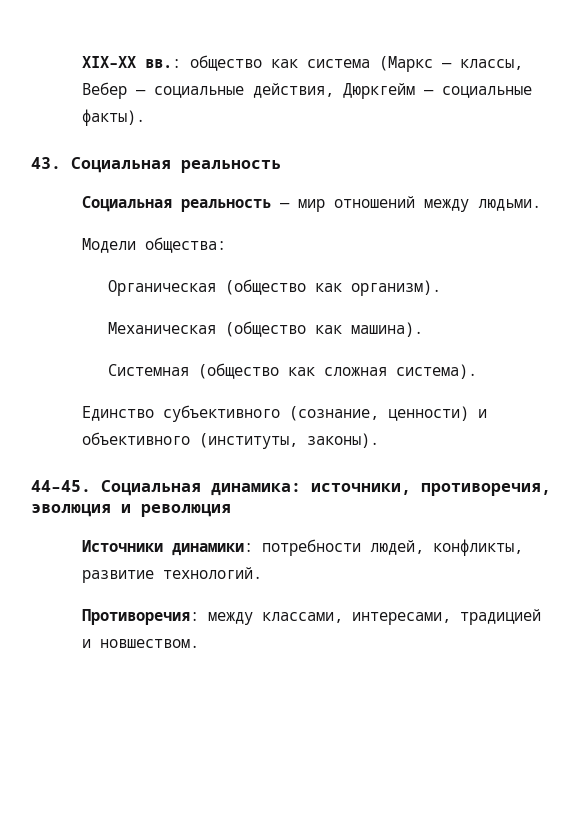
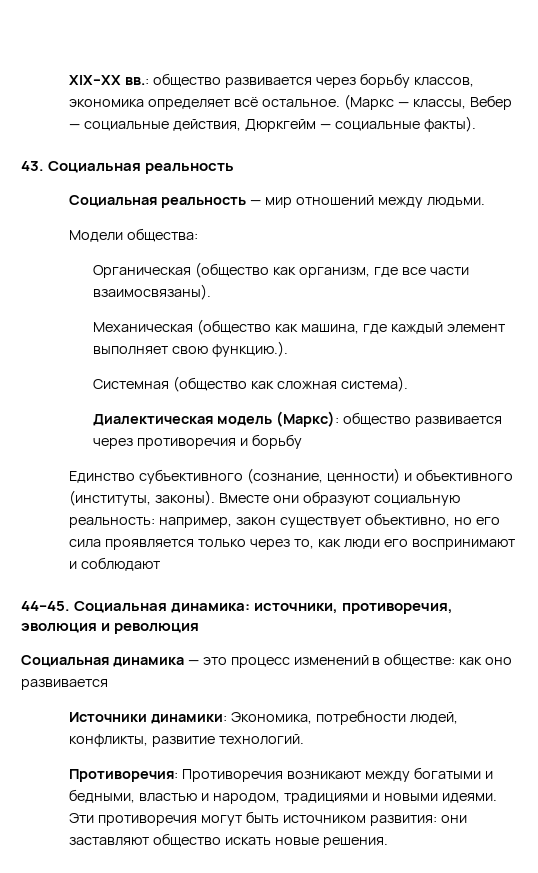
[271,59,371,68] как система -> [224,73,474,88] [69,97,340,110] развивается через борьбу классов, экономика определяет всё остальное.
[350,280,441,296] [107,321,423,337] организм). // Механическая (общество как машина). -> [299,267,469,278] [93,284,212,300] [93,319,505,335] [93,341,289,357] организм, где все части взаимосвязаны). // Механическая (общество как машина, где каждый элемент выполняет свою функцию.).
(477, 371) none -> [93,411,502,427] [93,434,303,449] // Диалектическая модель (Маркс): общество развивается через противоречия и борьбу
(380, 440) none -> [219,491,460,506] [69,513,500,528] [69,539,515,550] [69,557,161,571] Вместе они образуют социальную реальность: например, закон существует объективно, но его сила проявляется только через то, как люди его воспринимают и соблюдают
(231, 510) none -> [21,653,513,668] [21,679,108,690] // Социальная динамика — это процесс изменений в обществе: как оно развивается
(254, 549) none -> [231,712,313,724] Экономика,
[208,609,542,625] [82,639,200,648] между классами, интересами, традицией и новшеством. -> [182,767,493,782] [69,789,497,804] [69,811,467,826] [69,833,388,848] Противоречия возникают между богатыми и бедными, властью и народом, традициями и новыми идеями. Эти противоречия могут быть источником развития: они заставляют общество искать новые решения.

